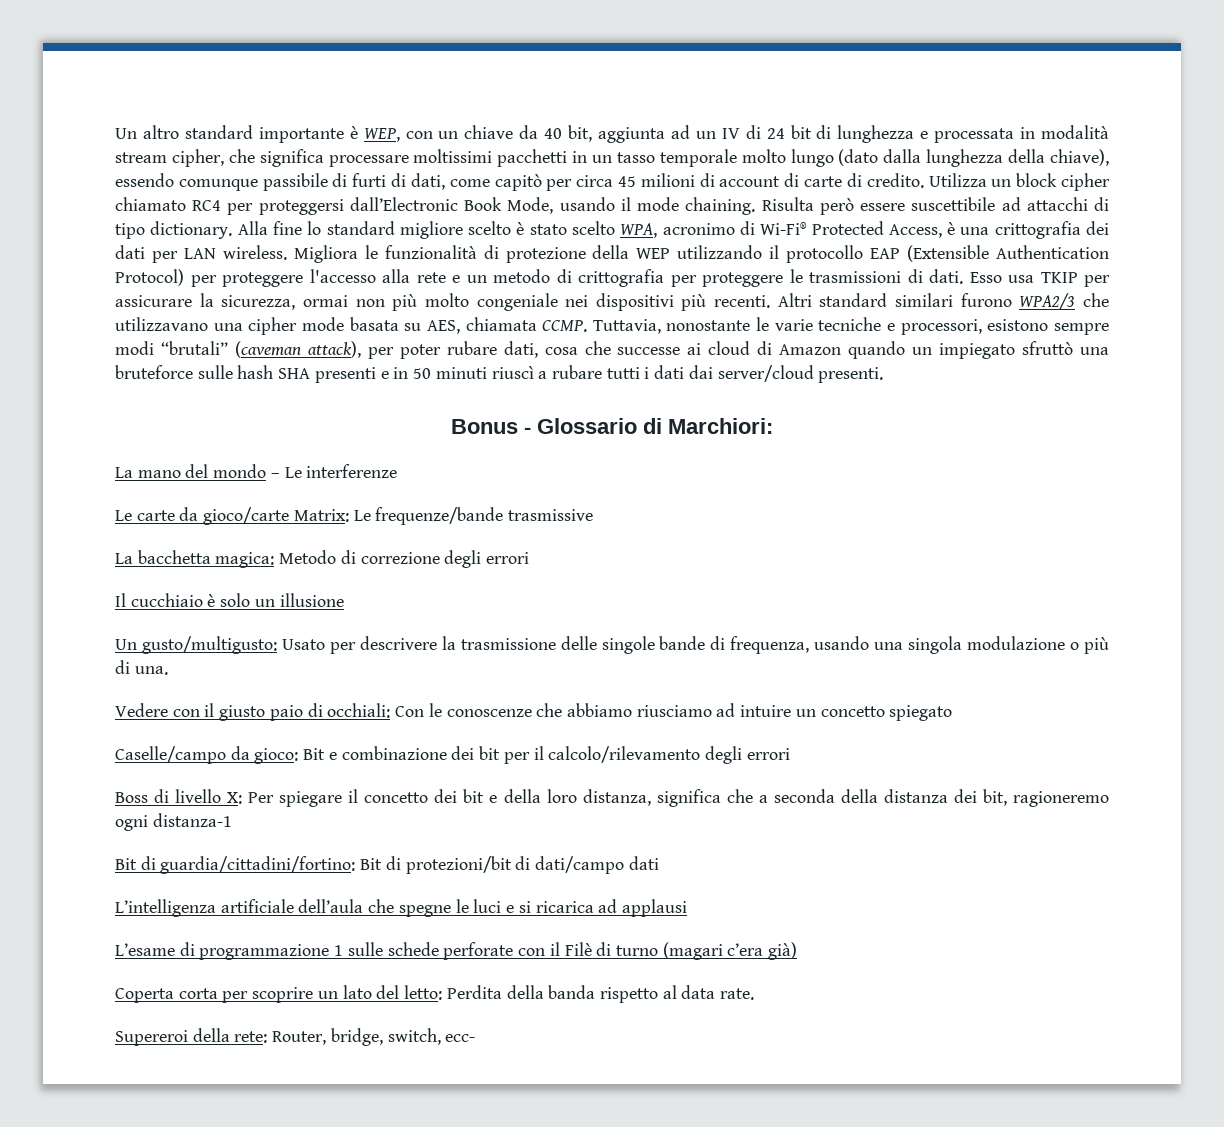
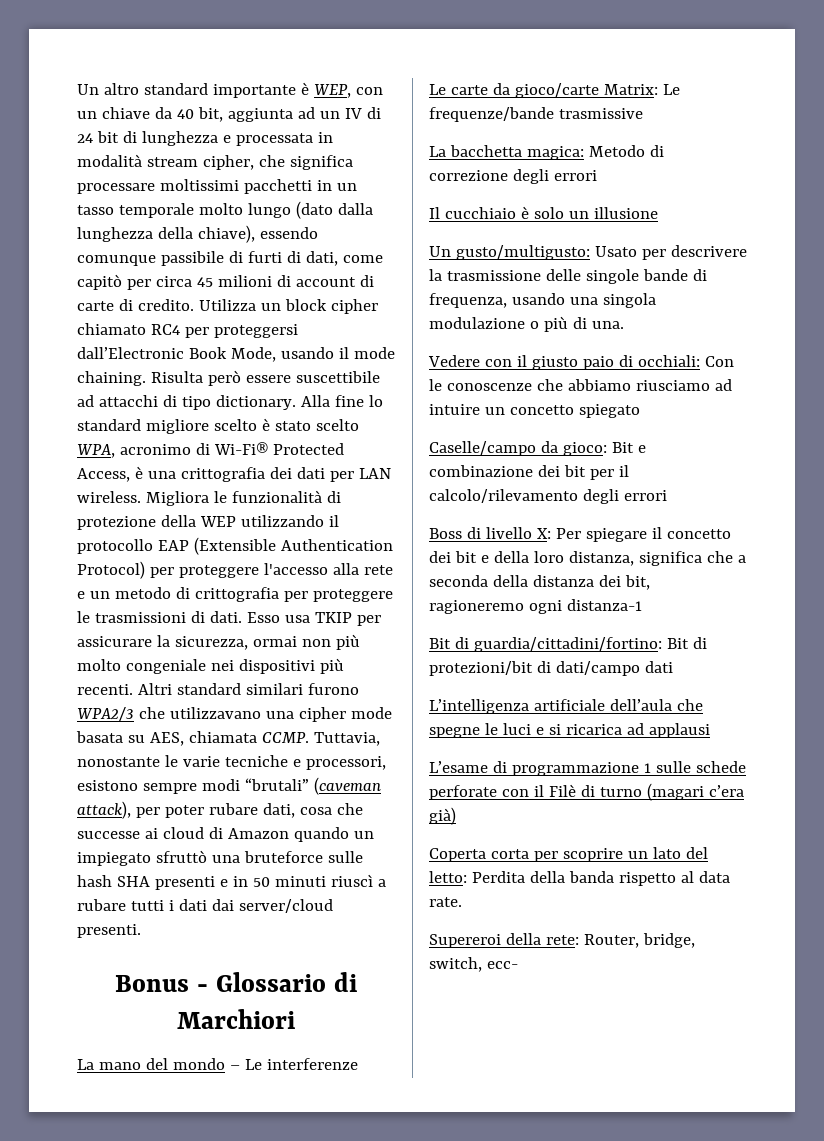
[668,418,773,434] Marchiori: -> [177,1009,295,1029] Marchiori

